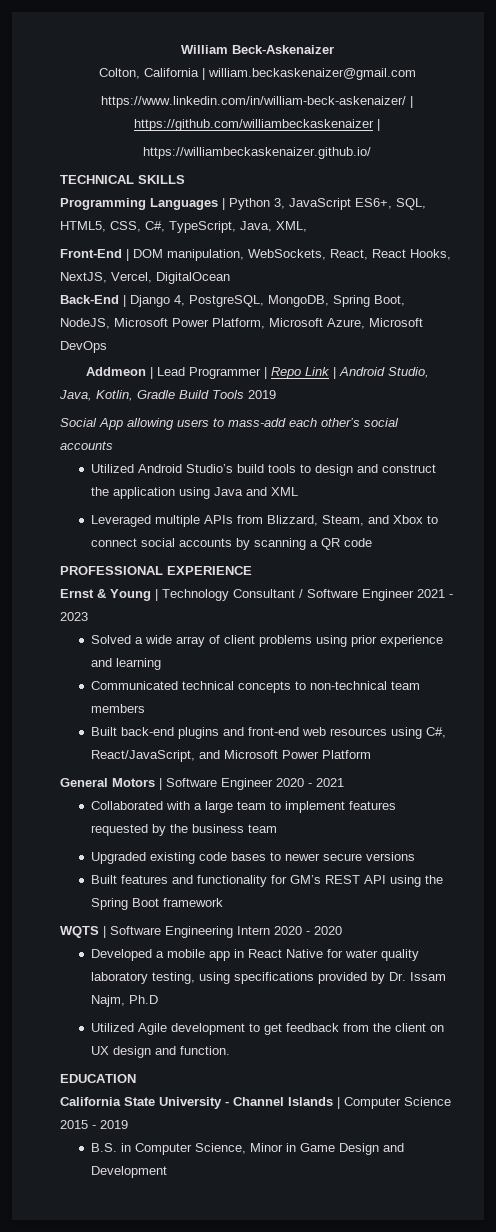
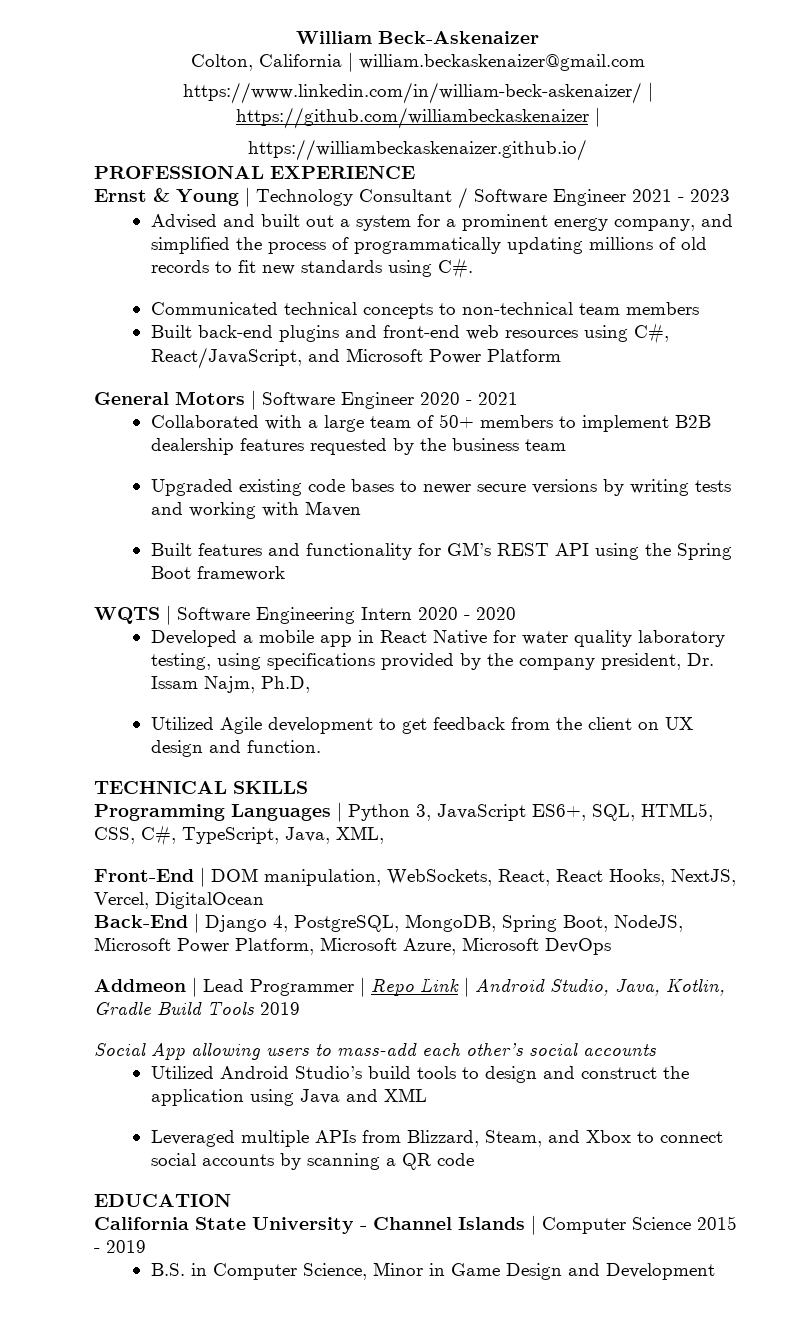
(371, 153) none -> [94,166,415,179] [94,187,730,209] [150,214,733,231] [150,237,707,254] [150,258,473,279] [150,302,699,319] [150,323,669,344] [150,347,561,369] [94,390,518,410] [150,414,711,432] [150,438,566,455] [150,479,731,496] [150,501,361,519] [150,542,732,560] [150,566,285,581] [94,605,516,625] [150,630,725,647] [150,653,714,670] [150,676,310,693] [150,717,693,734] [150,740,321,757] // PROFESSIONAL EXPERIENCE // Ernst & Young | Technology Consultant / Software Engineer 2021 - 2023 // Advised and built out a system for a prominent energy company, and simplified the process of programmatically updating millions of old records to fit new standards using C#. // Communicated technical concepts to non-technical team members // Built back-end plugins and front-end web resources using C#, React/JavaScript, and Microsoft Power Platform // General Motors | Software Engineer 2020 - 2021 // Collaborated with a large team of 50+ members to implement B2B dealership features requested by the business team // Upgraded existing code bases to newer secure versions by writing tests and working with Maven // Built features and functionality for GM’s REST API using the Spring Boot framework // WQTS | Software Engineering Intern 2020 - 2020 // Developed a mobile app in React Native for water quality laboratory testing, using specifications provided by the company president, Dr. Issam Najm, Ph.D, // Utilized Agile development to get feedback from the client on UX design and function.
[60,566,252,575] [60,589,453,601] [60,612,88,621] [90,635,443,647] [90,658,161,670] [90,681,420,693] [90,704,145,713] [90,727,446,739] [90,750,371,762] [60,778,344,790] [90,801,396,813] [90,824,277,836] [90,852,415,864] [90,875,443,887] [90,898,223,910] [60,926,342,938] [90,949,419,961] [90,972,446,984] [90,995,158,1007] [90,1023,444,1035] [90,1046,230,1058] // PROFESSIONAL EXPERIENCE // Ernst & Young | Technology Consultant / Software Engineer 2021 - 2023 // Solved a wide array of client problems using prior experience and learning // Communicated technical concepts to non-technical team members // Built back-end plugins and front-end web resources using C#, React/JavaScript, and Microsoft Power Platform // General Motors | Software Engineer 2020 - 2021 // Collaborated with a large team to implement features requested by the business team // Upgraded existing code bases to newer secure versions // Built features and functionality for GM’s REST API using the Spring Boot framework // WQTS | Software Engineering Intern 2020 - 2020 // Developed a mobile app in React Native for water quality laboratory testing, using specifications provided by Dr. Issam Najm, Ph.D // Utilized Agile development to get feedback from the client on UX design and function. -> (474, 1159) none

